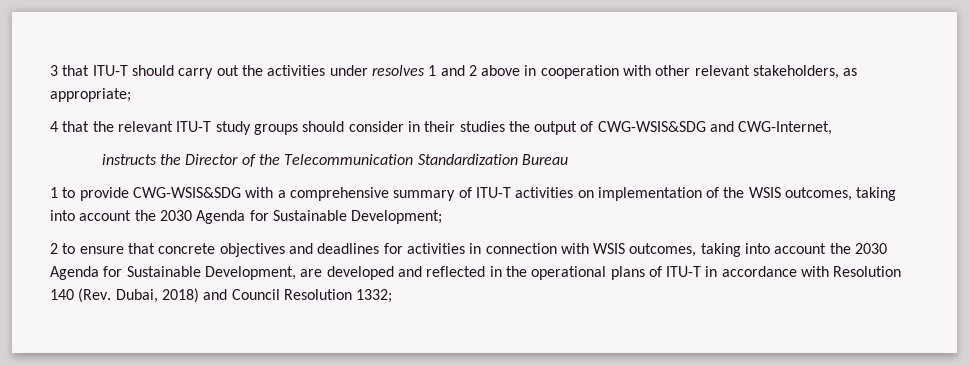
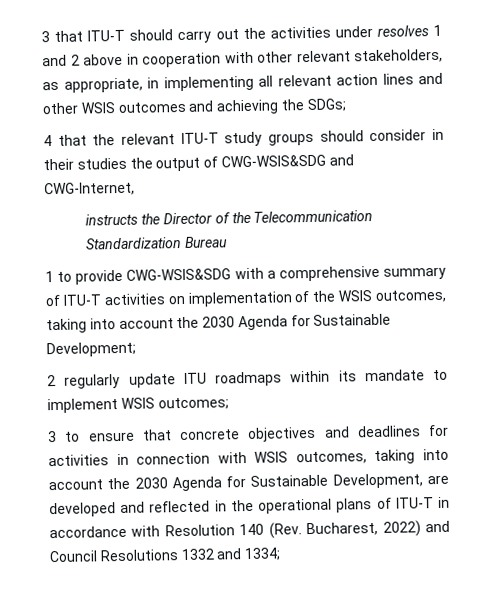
[50,88,131,102] appropriate; -> [63,72,443,93] [42,98,347,115] appropriate, in implementing all relevant action lines and other WSIS outcomes and achieving the SDGs;
(58, 248) none -> [64,369,448,389] [47,397,229,414] [48,431,57,443] regularly update ITU roadmaps within its mandate to implement WSIS outcomes; // 3
[115,288,393,303] Dubai, 2018) and Council Resolution 1332; -> [306,520,450,537] [49,547,282,563] Bucharest, 2022) and Council Resolutions 1332 and 1334;

